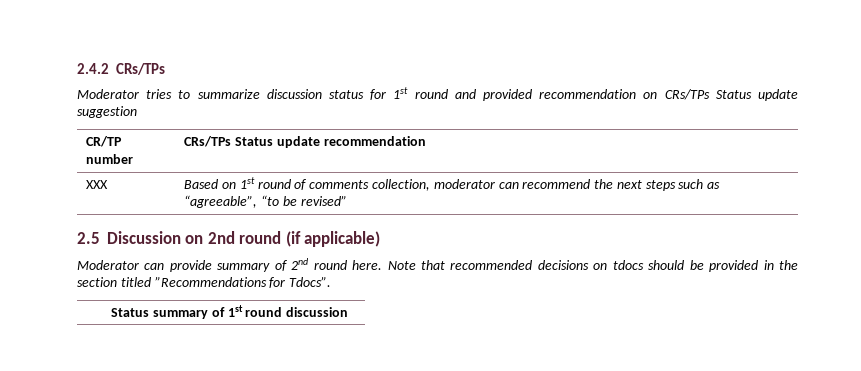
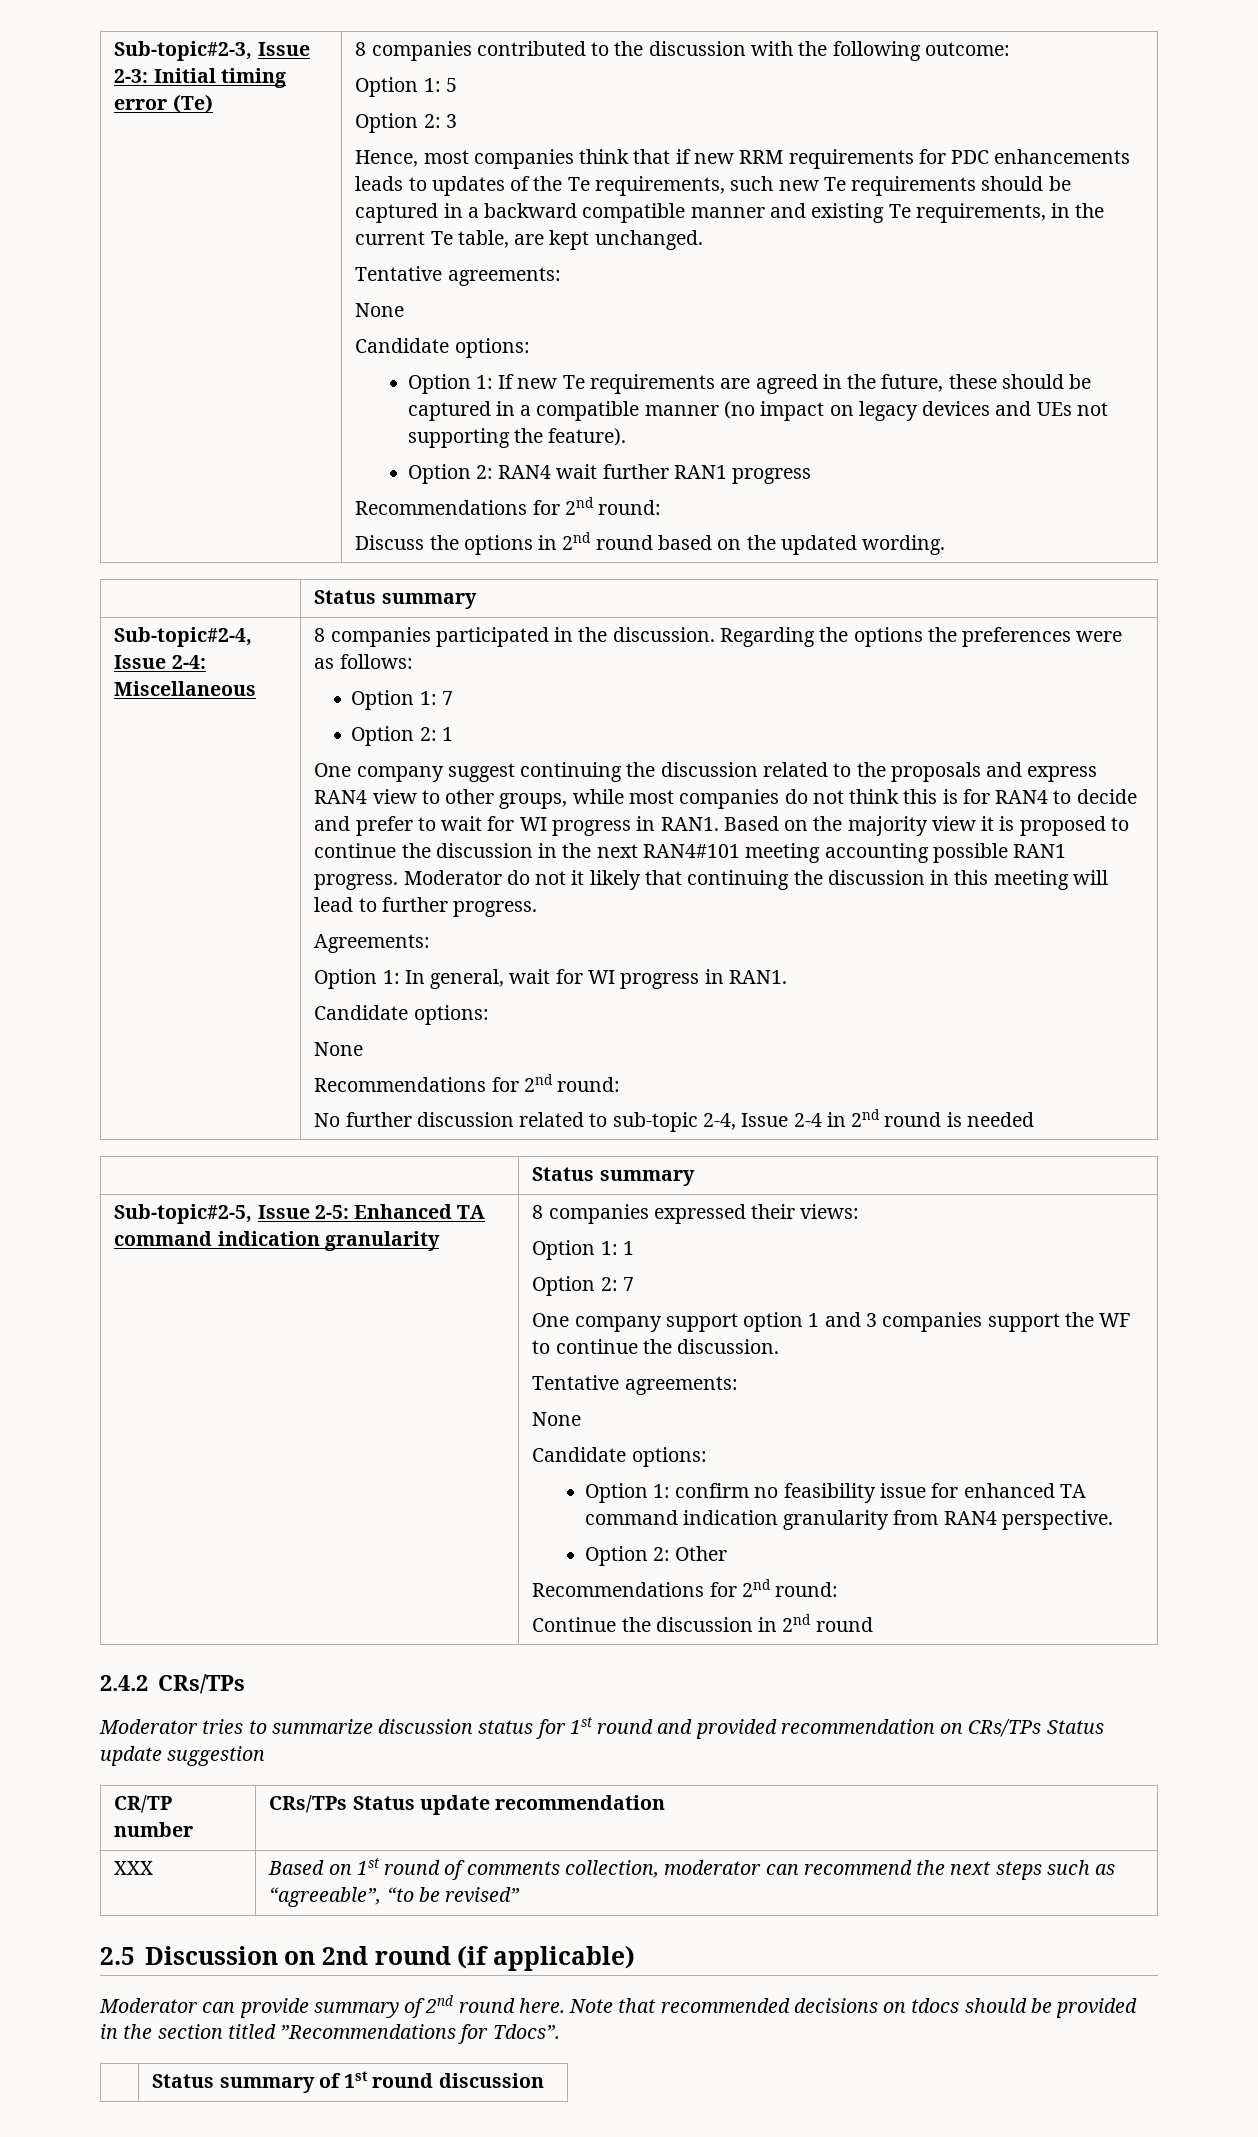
(77, 68) none -> [114,41,310,61] [114,68,286,88] [114,94,213,113] [355,41,1010,61] [355,77,457,97] [355,113,457,133] [355,149,1131,169] [355,176,1071,196] [355,203,1105,223] [355,230,703,250] [355,266,561,286] [355,303,405,317] [355,338,530,358] [407,374,1092,394] [407,401,1108,421] [407,428,627,448] [407,464,812,484] [355,497,662,515] [355,532,946,555] [314,590,477,609] [114,627,253,647] [114,655,206,669] [114,681,257,696] [314,627,1123,647] [314,654,413,669] [351,690,453,710] [351,726,453,746] [314,762,1098,782] [314,789,1137,809] [314,816,1129,836] [314,843,1067,863] [314,870,1108,890] [314,897,538,917] [314,934,431,953] [314,969,787,989] [314,1005,489,1025] [314,1042,364,1056] [314,1074,621,1092] [314,1109,1034,1132] [532,1167,695,1186] [114,1204,486,1224] [114,1231,440,1251] [532,1204,860,1224] [532,1240,634,1260] [532,1276,634,1296] [532,1312,1132,1332] [532,1339,780,1354] [532,1375,738,1395] [532,1412,582,1426] [532,1447,707,1467] [584,1483,1086,1503] [584,1510,1114,1530] [584,1546,728,1566] [532,1579,839,1597] [532,1614,873,1632] Sub-topic#2-3, Issue 2-3: Initial timing error (Te) | 8 companies contributed to the discussion with the following outcome: // Option 1: 5 // Option 2: 3 // Hence, most companies think that if new RRM requirements for PDC enhancements leads to updates of the Te requirements, such new Te requirements should be captured in a backward compatible manner and existing Te requirements, in the current Te table, are kept unchanged. // Tentative agreements: // None // Candidate options: // Option 1: If new Te requirements are agreed in the future, these should be captured in a compatible manner (no impact on legacy devices and UEs not supporting the feature). // Option 2: RAN4 wait further RAN1 progress // Recommendations for 2nd round: // Discuss the options in 2nd round based on the updated wording. // | Status summary // Sub-topic#2-4, Issue 2-4: Miscellaneous | 8 companies participated in the discussion. Regarding the options the preferences were as follows: // Option 1: 7 // Option 2: 1 // One company suggest continuing the discussion related to the proposals and express RAN4 view to other groups, while most companies do not think this is for RAN4 to decide and prefer to wait for WI progress in RAN1. Based on the majority view it is proposed to continue the discussion in the next RAN4#101 meeting accounting possible RAN1 progress. Moderator do not it likely that continuing the discussion in this meeting will lead to further progress. // Agreements: // Option 1: In general, wait for WI progress in RAN1. // Candidate options: // None // Recommendations for 2nd round: // No further discussion related to sub-topic 2-4, Issue 2-4 in 2nd round is needed // | Status summary // Sub-topic#2-5, Issue 2-5: Enhanced TA command indication granularity | 8 companies expressed their views: // Option 1: 1 // Option 2: 7 // One company support option 1 and 3 companies support the WF to continue the discussion. // Tentative agreements: // None // Candidate options: // Option 1: confirm no feasibility issue for enhanced TA command indication granularity from RAN4 perspective. // Option 2: Other // Recommendations for 2nd round: // Continue the discussion in 2nd round //

